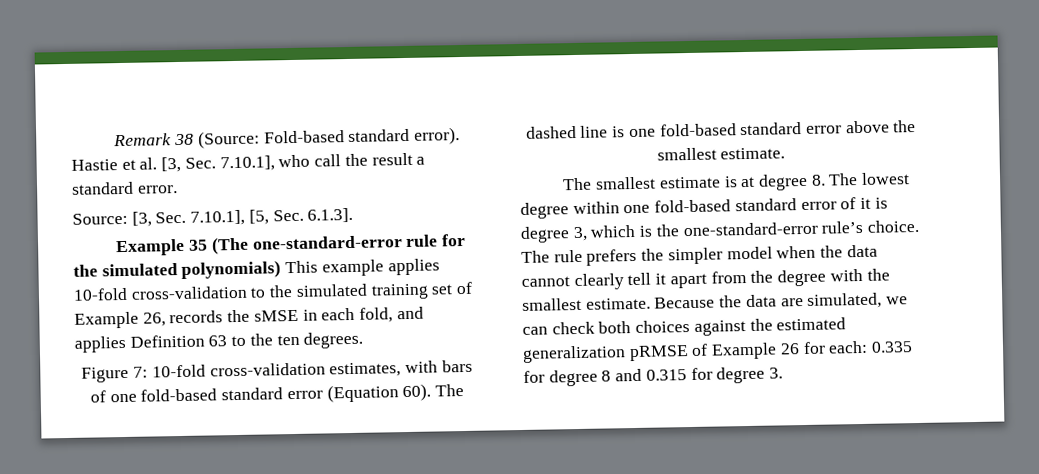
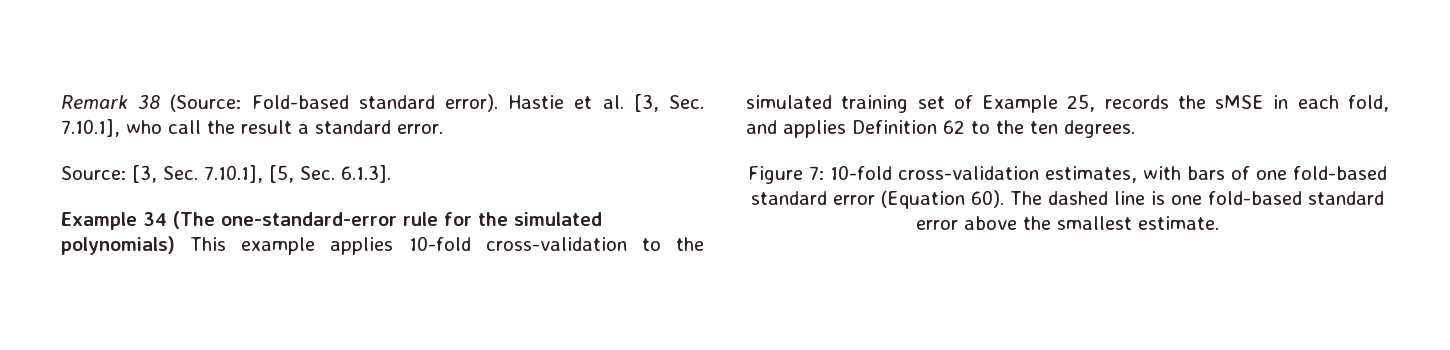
[188,239,209,251] 35 -> [143,212,167,226] 34
[142,312,166,327] 26, -> [1067,94,1096,112] 25,
[208,335,228,347] 63 -> [943,120,965,134] 62
[562,172,911,191] [520,197,888,219] [520,219,920,243] [521,244,878,266] [521,268,890,291] [522,292,909,311] [522,317,847,336] [522,340,914,363] [523,366,784,387] // The smallest estimate is at degree 8. The lowest degree within one fold-based standard error of it is degree 3, which is the one-standard-error rule’s choice. The rule prefers the simpler model when the data cannot clearly tell it apart from the degree with the smallest estimate. Because the data are simulated, we can check both choices against the estimated generalization pRMSE of Example 26 for each: 0.335 for degree 8 and 0.315 for degree 3. -> (1219, 223) none

